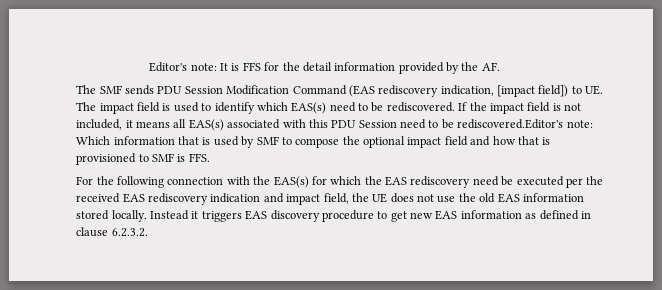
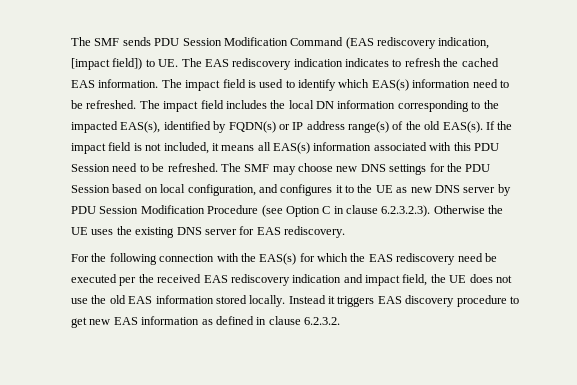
[149,62,500,74] Editor's note: It is FFS for the detail information provided by the AF. // -> (71, 41) none
(97, 106) none -> [204,58,499,70] [71,79,182,88] EAS rediscovery indication indicates to refresh the cached EAS information. The
[329,102,455,112] need to be rediscovered. -> [412,79,509,88] [71,100,499,112] [71,121,483,133] information need to be refreshed. The impact field includes the local DN information corresponding to the impacted EAS(s), identified by FQDN(s) or IP address range(s) of the old EAS(s).
(224, 125) none -> [313,142,372,151] information
[457,119,593,129] [76,136,551,148] [76,153,210,165] rediscovered.Editor's note: Which information that is used by SMF to compose the optional impact field and how that is provisioned to SMF is FFS. -> [167,163,491,175] [71,184,511,196] [71,205,504,217] [71,226,346,238] refreshed. The SMF may choose new DNS settings for the PDU Session based on local configuration, and configures it to the UE as new DNS server by PDU Session Modification Procedure (see Option C in clause 6.2.3.2.3). Otherwise the UE uses the existing DNS server for EAS rediscovery.

